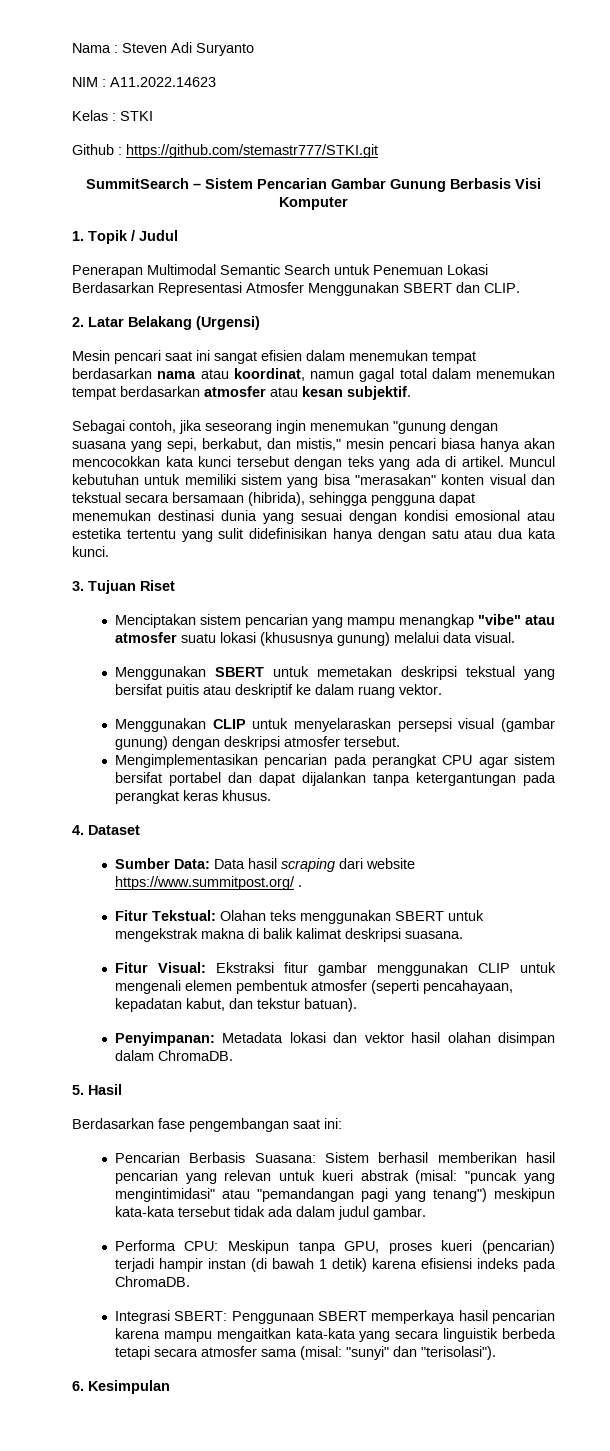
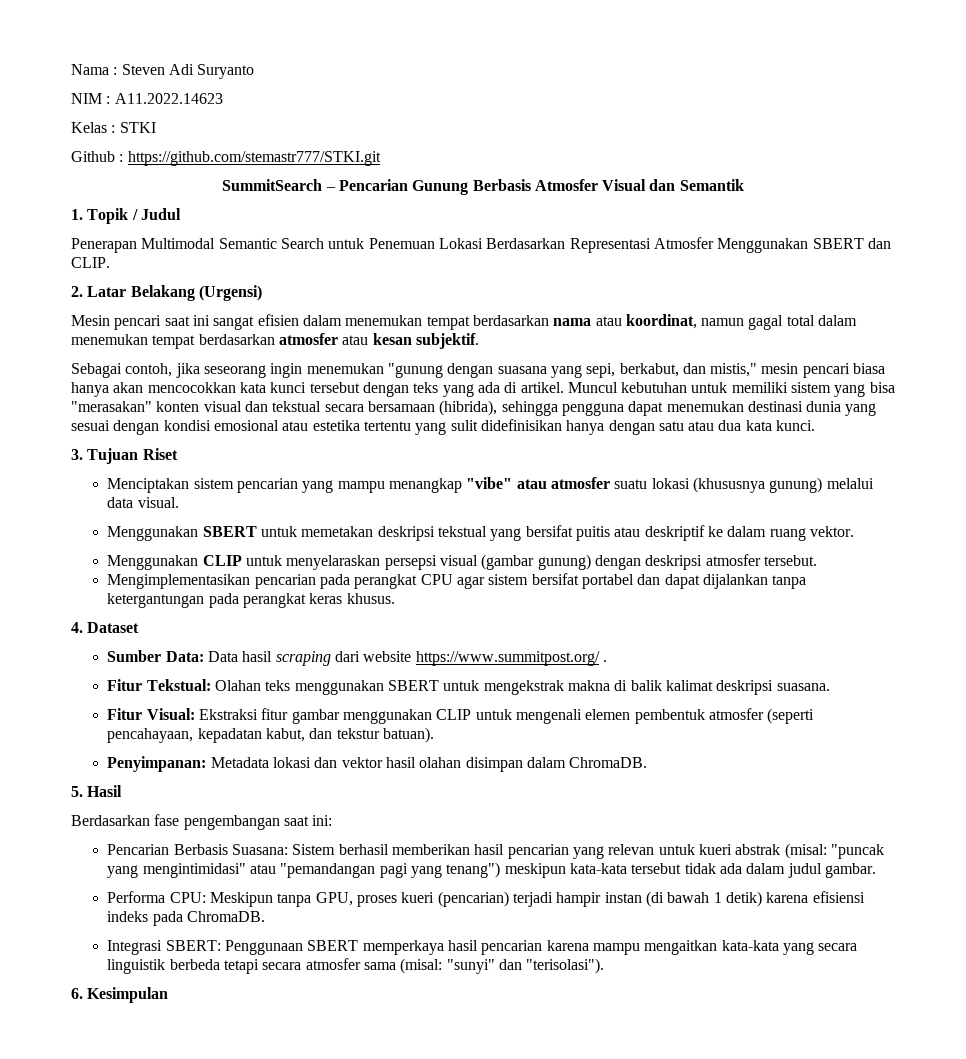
[205,178,541,192] [279,197,348,210] Sistem Pencarian Gambar Gunung Berbasis Visi Komputer -> [338,179,744,195] Pencarian Gunung Berbasis Atmosfer Visual dan Semantik

